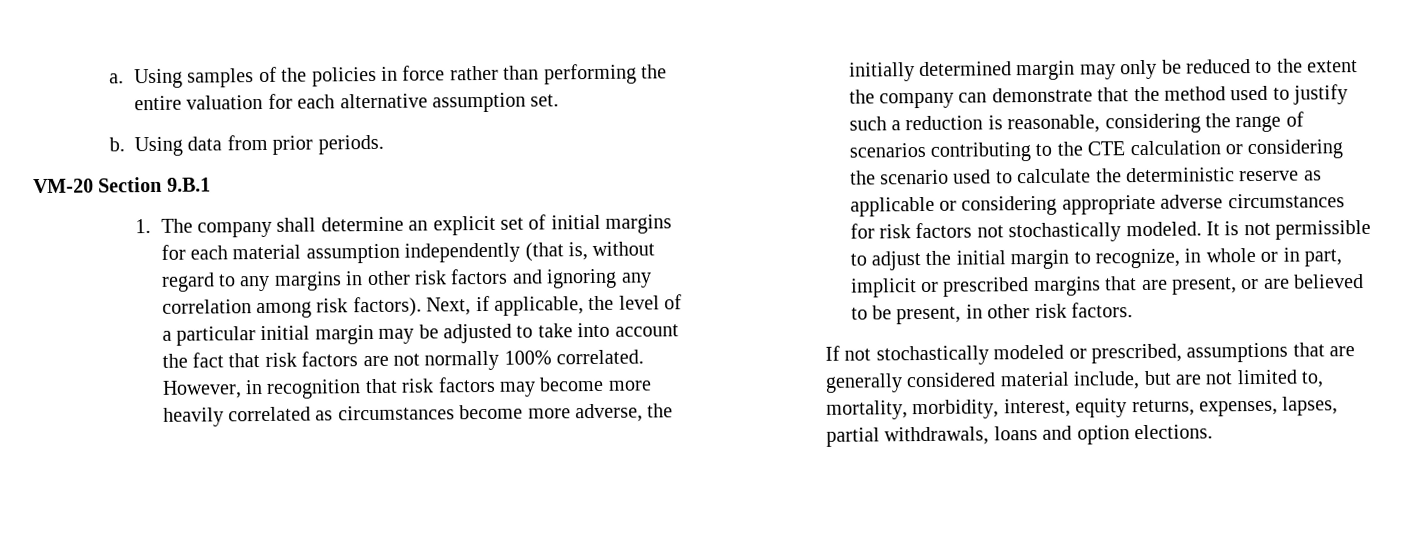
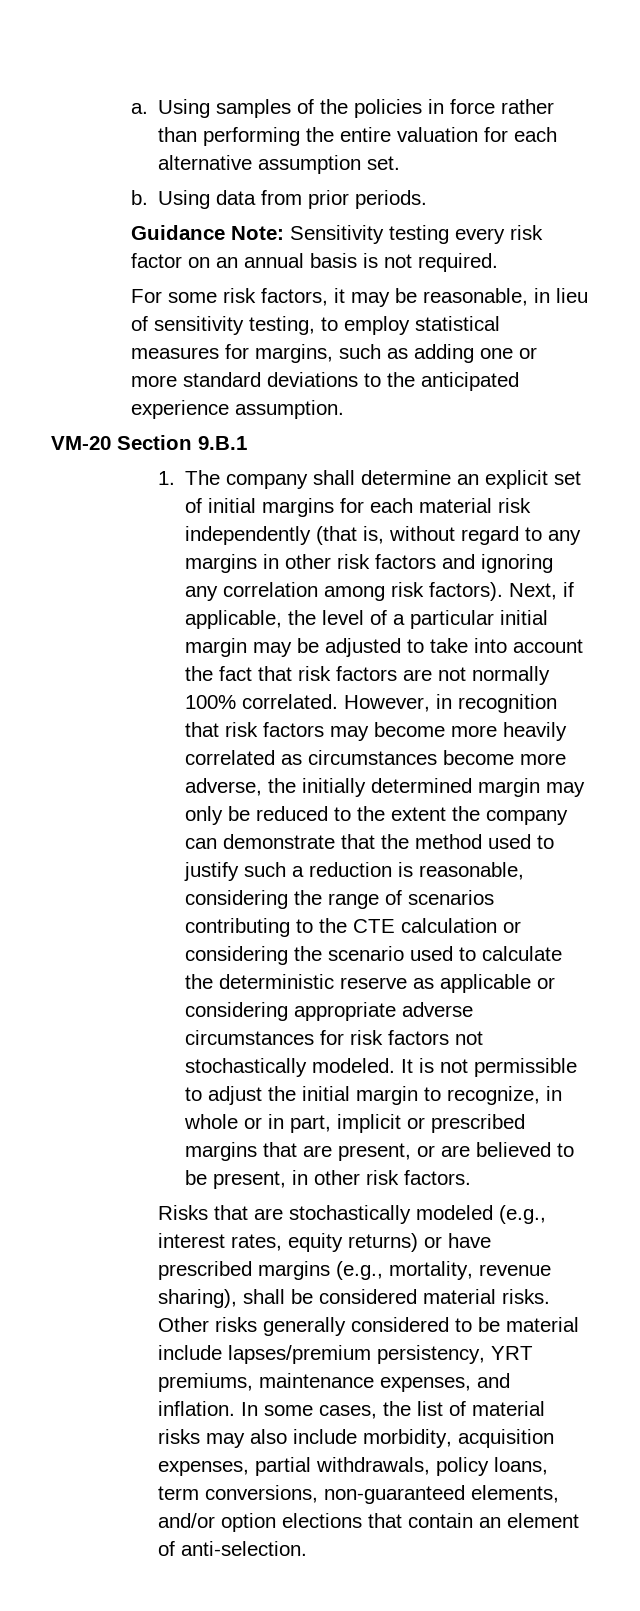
(384, 144) none -> [131,225,544,244] [131,253,499,272] [131,288,589,307] [131,316,501,335] [131,344,538,363] [131,372,520,391] [131,400,345,419] // Guidance Note: Sensitivity testing every risk factor on an annual basis is not required. // For some risk factors, it may be reasonable, in lieu of sensitivity testing, to employ statistical measures for margins, such as adding one or more standard deviations to the anticipated experience assumption.
[305,243,400,264] assumption -> [498,498,532,513] risk
[825,342,1356,366] [825,369,1325,393] [826,396,1339,420] [826,424,1214,447] If not stochastically modeled or prescribed, assumptions that are generally considered material include, but are not limited to, mortality, morbidity, interest, equity returns, expenses, lapses, partial withdrawals, loans and option elections. -> [157,1205,546,1224] [157,1233,491,1252] [157,1261,551,1280] [157,1289,550,1308] [157,1317,579,1336] [157,1345,533,1364] [157,1373,510,1392] [157,1401,545,1419] [157,1429,554,1448] [157,1457,548,1476] [157,1485,559,1504] [157,1513,579,1532] [157,1541,307,1556] Risks that are stochastically modeled (e.g., interest rates, equity returns) or have prescribed margins (e.g., mortality, revenue sharing), shall be considered material risks. Other risks generally considered to be material include lapses/premium persistency, YRT premiums, maintenance expenses, and inflation. In some cases, the list of material risks may also include morbidity, acquisition expenses, partial withdrawals, policy loans, term conversions, non-guaranteed elements, and/or option elections that contain an element of anti-selection.

